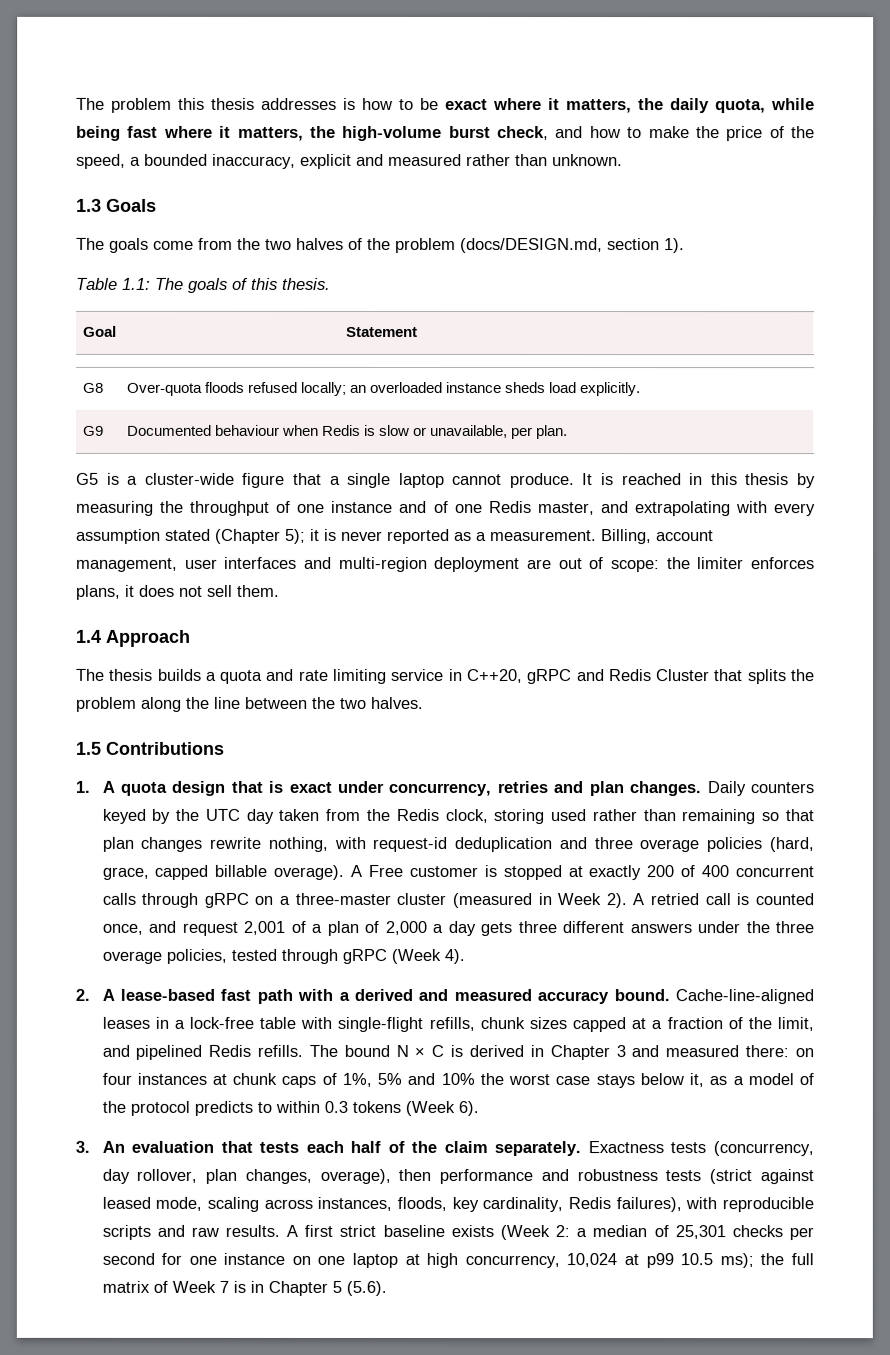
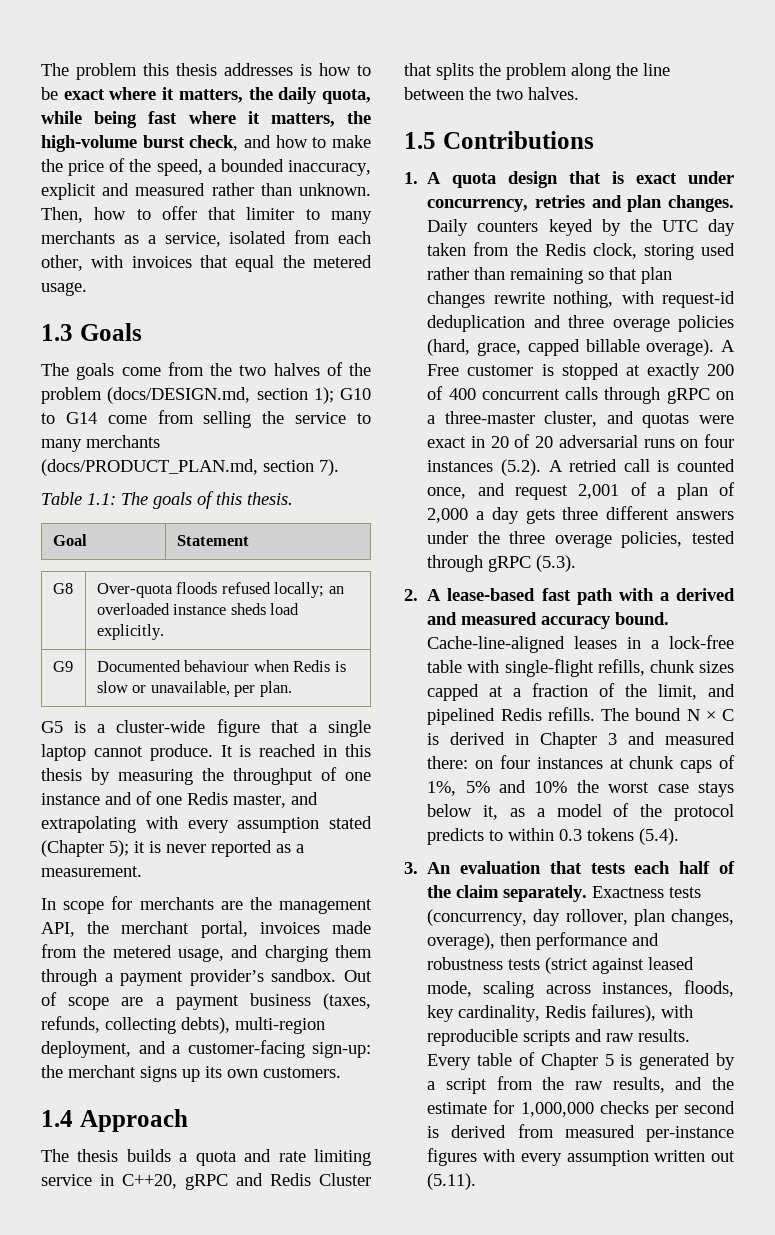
(623, 160) none -> [41,206,372,224] [41,230,371,247] [41,255,373,272] [41,282,87,296] Then, how to offer that limiter to many merchants as a service, isolated from each other, with invoices that equal the metered usage.
[664,238,685,254] 1). -> [313,387,371,404] [41,410,371,428] [41,435,160,452] [41,459,339,476] 1); G10 to G14 come from selling the service to many merchants (docs/PRODUCT_PLAN.md, section 7).
[601,529,714,545] [76,556,815,573] [76,584,280,600] Billing, account management, user interfaces and multi-region deployment are out of scope: the limiter enforces plans, it does not sell them. -> [41,896,372,914] [41,921,371,938] [41,944,373,962] [41,969,372,986] [41,992,372,1010] [41,1016,325,1034] [41,1040,371,1058] [41,1065,341,1082] // In scope for merchants are the management API, the merchant portal, invoices made from the metered usage, and charging them through a payment provider’s sandbox. Out of scope are a payment business (taxes, refunds, collecting debts), multi-region deployment, and a customer-facing sign-up: the merchant signs up its own customers.
[396,892,627,909] cluster (measured in Week 2). -> [544,411,734,428] [427,434,734,448] [427,459,541,476] cluster, and quotas were exact in 20 of 20 adversarial runs on four instances (5.2).
[390,948,465,965] (Week 4). -> [536,555,577,572] (5.3).
[404,1100,479,1117] (Week 6). -> [639,828,680,845] (5.4).
[286,1224,814,1241] [101,1252,814,1269] [101,1280,387,1296] A first strict baseline exists (Week 2: a median of 25,301 checks per second for one instance on one laptop at high concurrency, 10,024 at p99 10.5 ms); the full matrix of Week 7 is in Chapter 5 (5.6). -> [427,1052,735,1070] [427,1076,734,1094] [427,1100,735,1118] [427,1124,734,1142] [427,1148,735,1166] [427,1173,477,1190] Every table of Chapter 5 is generated by a script from the raw results, and the estimate for 1,000,000 checks per second is derived from measured per-instance figures with every assumption written out (5.11).

